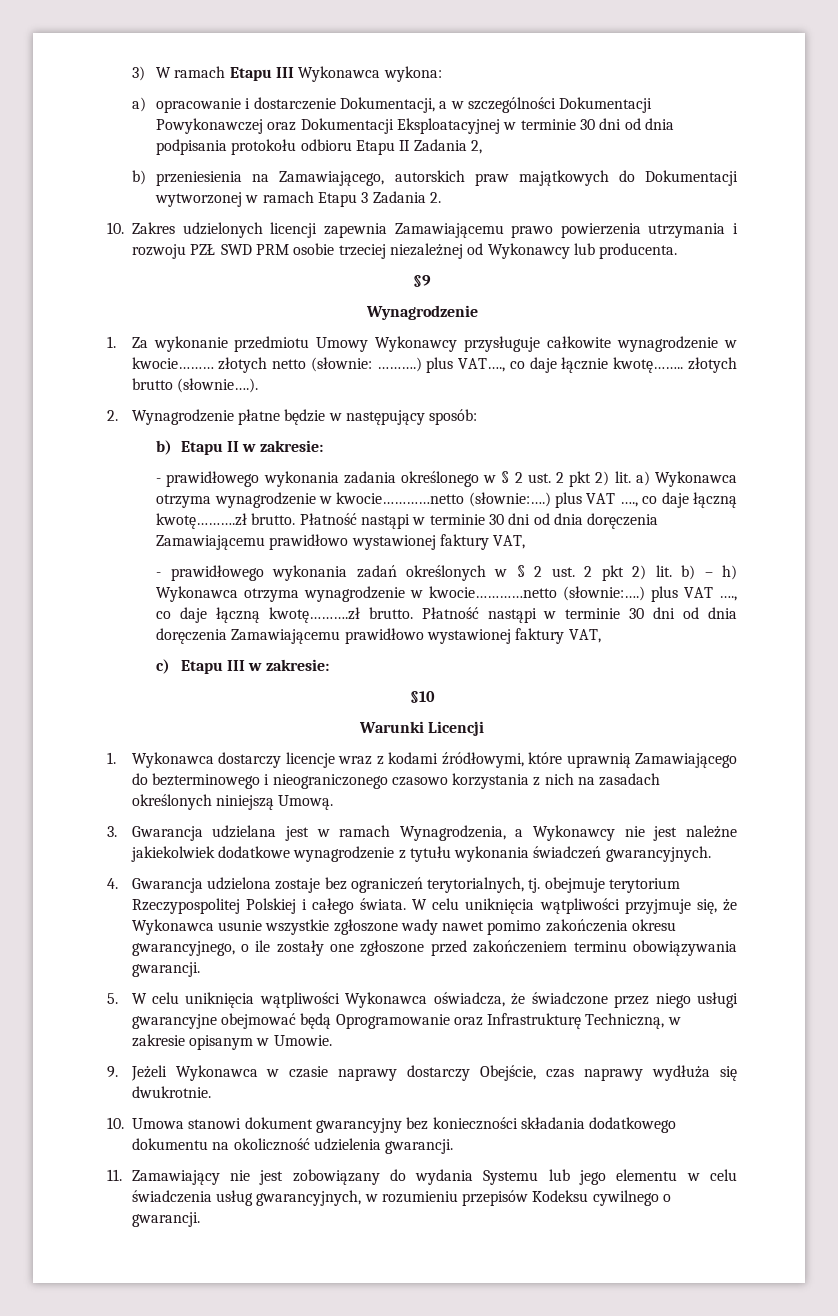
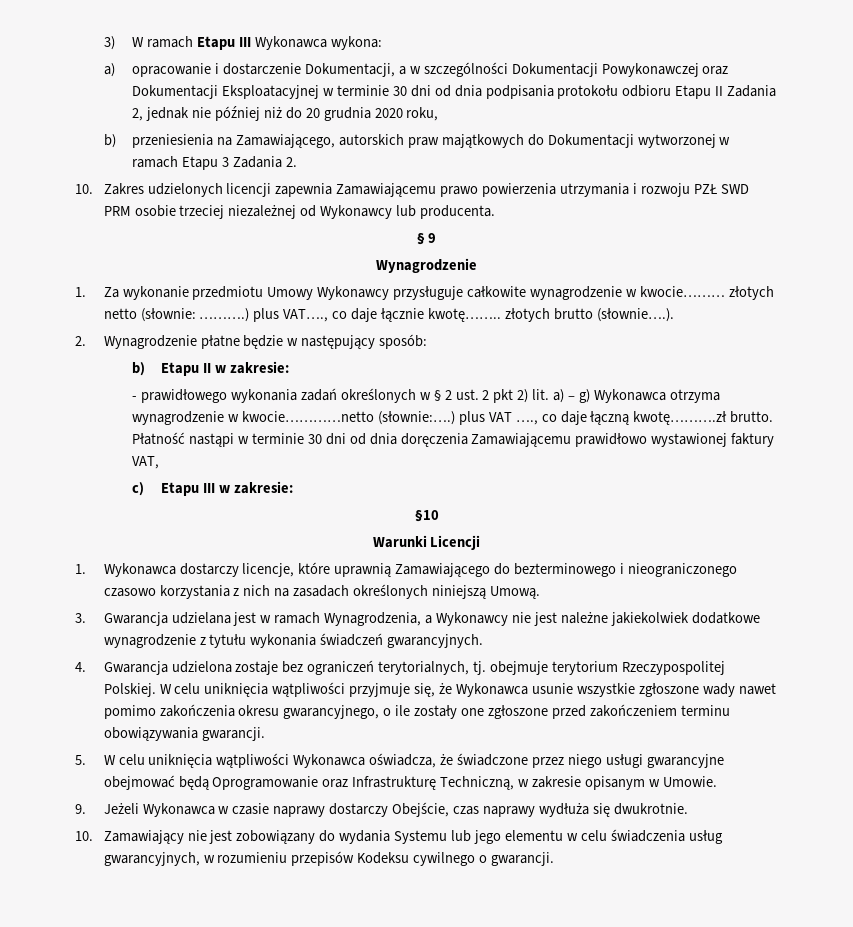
(483, 147) none -> [146,106,439,121] jednak nie później niż do 20 grudnia 2020 roku,
[413,275,431,287] §9 -> [416,233,437,245] § 9
[156,471,737,487] [156,492,738,508] [156,513,659,529] [156,534,526,550] // - prawidłowego wykonania zadania określonego w § 2 ust. 2 pkt 2) lit. a) Wykonawca otrzyma wynagrodzenie w kwocie…………netto (słownie:….) plus VAT …., co daje łączną kwotę……….zł brutto. Płatność nastąpi w terminie 30 dni od dnia doręczenia Zamawiającemu prawidłowo wystawionej faktury VAT, -> (289, 367) none
[681,565,738,580] b) – h) -> [553,389,590,403] a) – g)
[285,752,524,768] licencje wraz z kodami źródłowymi, -> [242,563,295,577] licencje,
[245,898,407,914] Polskiej i całego świata. -> [103,683,156,697] Polskiej.
[132,1117,677,1133] [132,1138,454,1154] [107,1169,122,1181] Umowa stanowi dokument gwarancyjny bez konieczności składania dodatkowego dokumentu na okoliczność udzielenia gwarancji. // 11. -> (93, 836) none

